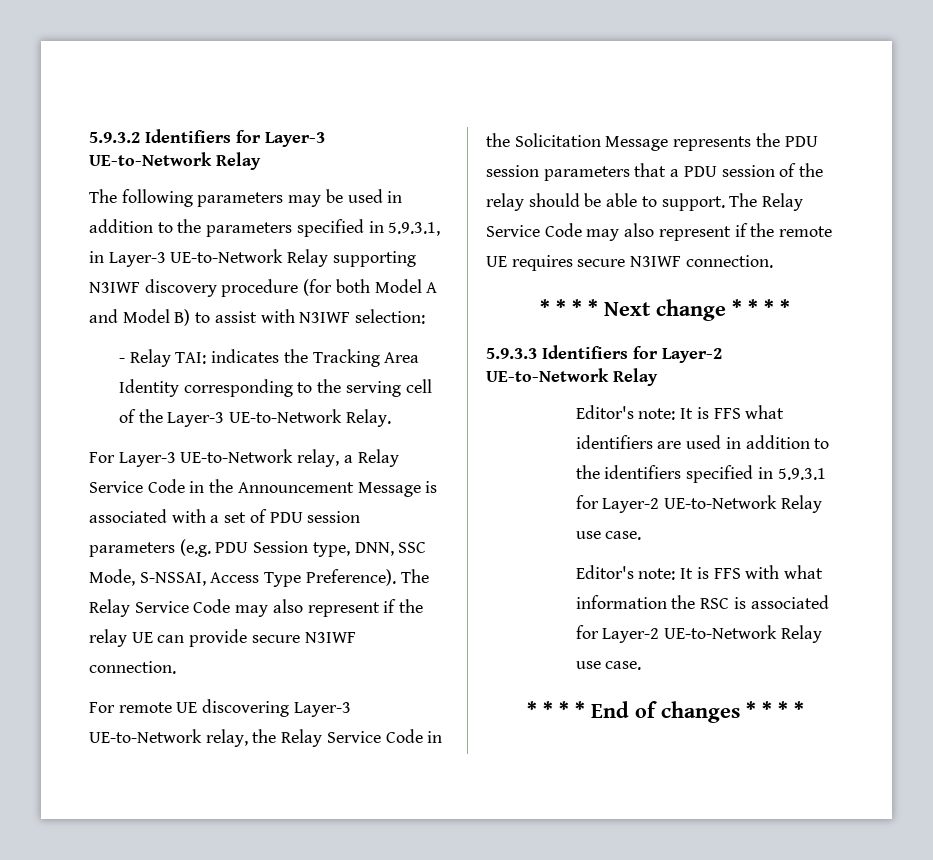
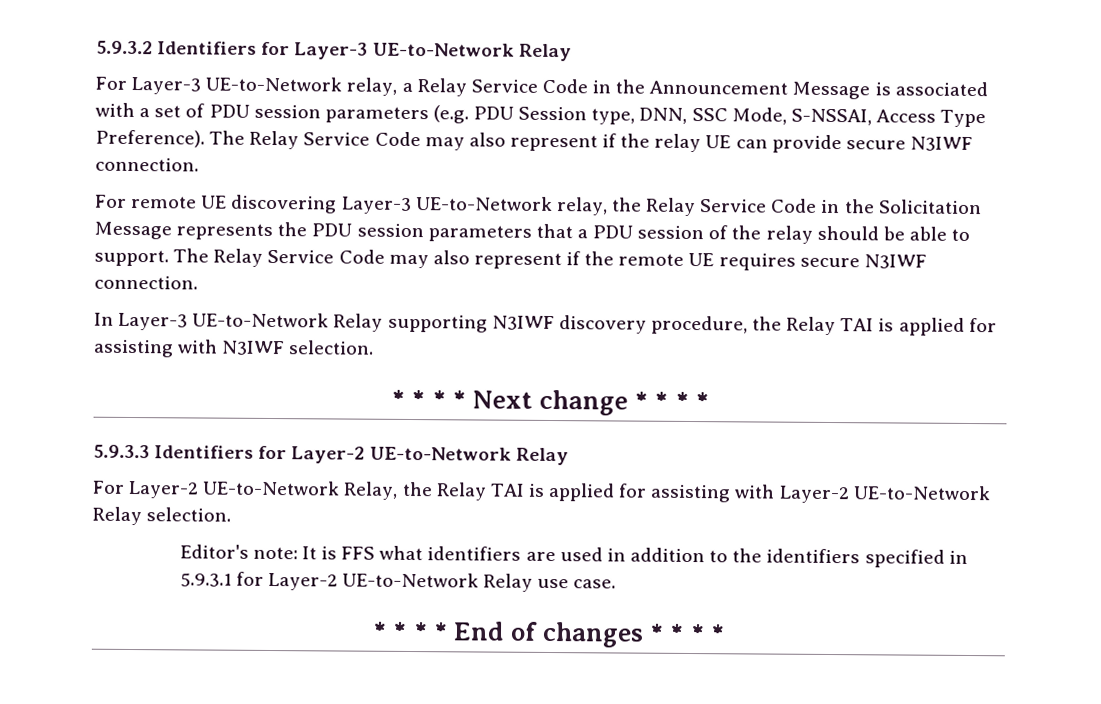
[89,189,403,207] [89,219,441,237] [89,249,416,267] [89,279,438,297] [89,309,426,326] [118,349,420,367] [118,379,432,397] [118,409,391,427] // The following parameters may be used in addition to the parameters specified in 5.9.3.1, in Layer-3 UE-to-Network Relay supporting N3IWF discovery procedure (for both Model A and Model B) to assist with N3IWF selection: // - Relay TAI: indicates the Tracking Area Identity corresponding to the serving cell of the Layer-3 UE-to-Network Relay. -> (572, 52) none
(773, 261) none -> [94,312,997,336] [93,339,375,358] // In Layer-3 UE-to-Network Relay supporting N3IWF discovery procedure, the Relay TAI is applied for assisting with N3IWF selection.
(658, 377) none -> [92,480,991,504] [92,506,232,526] // For Layer-2 UE-to-Network Relay, the Relay TAI is applied for assisting with Layer-2 UE-to-Network Relay selection.
[575,565,824,580] [575,595,829,609] [575,625,822,643] [575,661,642,670] // Editor's note: It is FFS with what information the RSC is associated for Layer-2 UE-to-Network Relay use case. -> (617, 584) none

